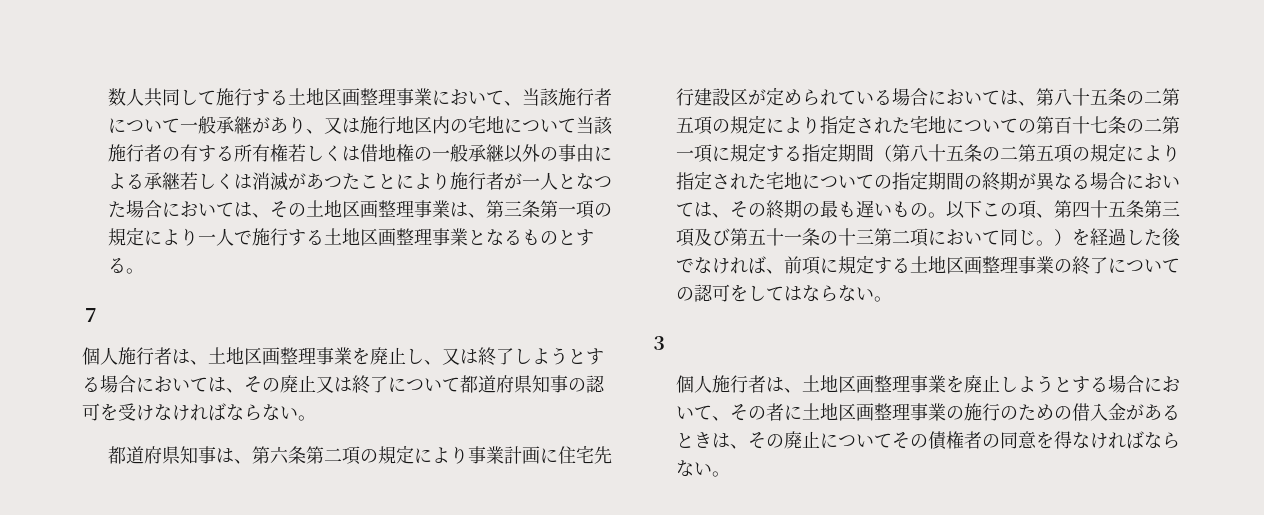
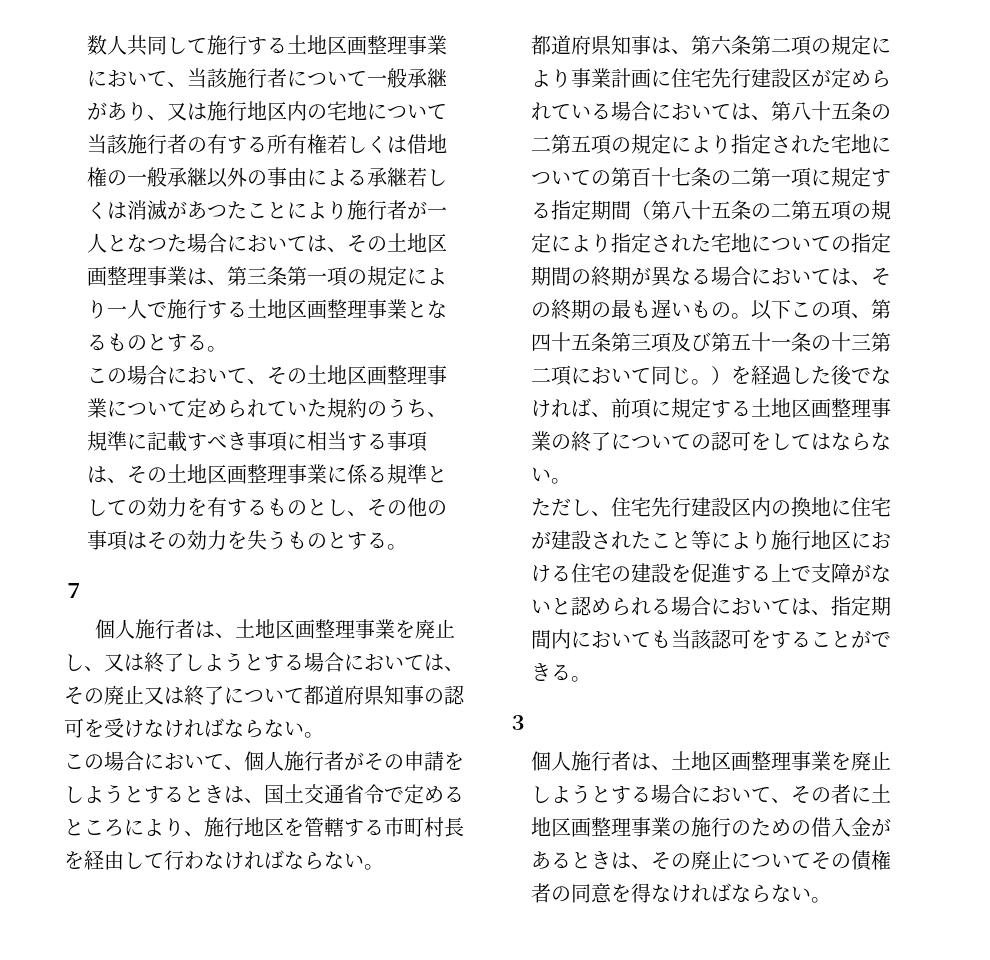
(144, 271) none -> [87,365,448,385] [87,398,448,418] [87,431,428,452] [87,464,448,484] [87,497,448,517] [87,530,408,551] // この場合において、その土地区画整理事業について定められていた規約のうち、規準に記載すべき事項に相当する事項は、その土地区画整理事業に係る規準としての効力を有するものとし、その他の事項はその効力を失うものとする。
(316, 418) none -> [64,751,464,771] [64,784,464,804] [64,817,464,837] [64,850,384,870] // この場合において、個人施行者がその申請をしようとするときは、国土交通省令で定めるところにより、施行地区を管轄する市町村長を経由して行わなければならない。
(892, 299) none -> [531,497,892,517] [531,530,892,550] [531,563,892,583] [531,596,892,616] [531,629,892,650] [531,663,592,682] // ただし、住宅先行建設区内の換地に住宅が建設されたこと等により施行地区における住宅の建設を促進する上で支障がないと認められる場合においては、指定期間内においても当該認可をすることができる。

